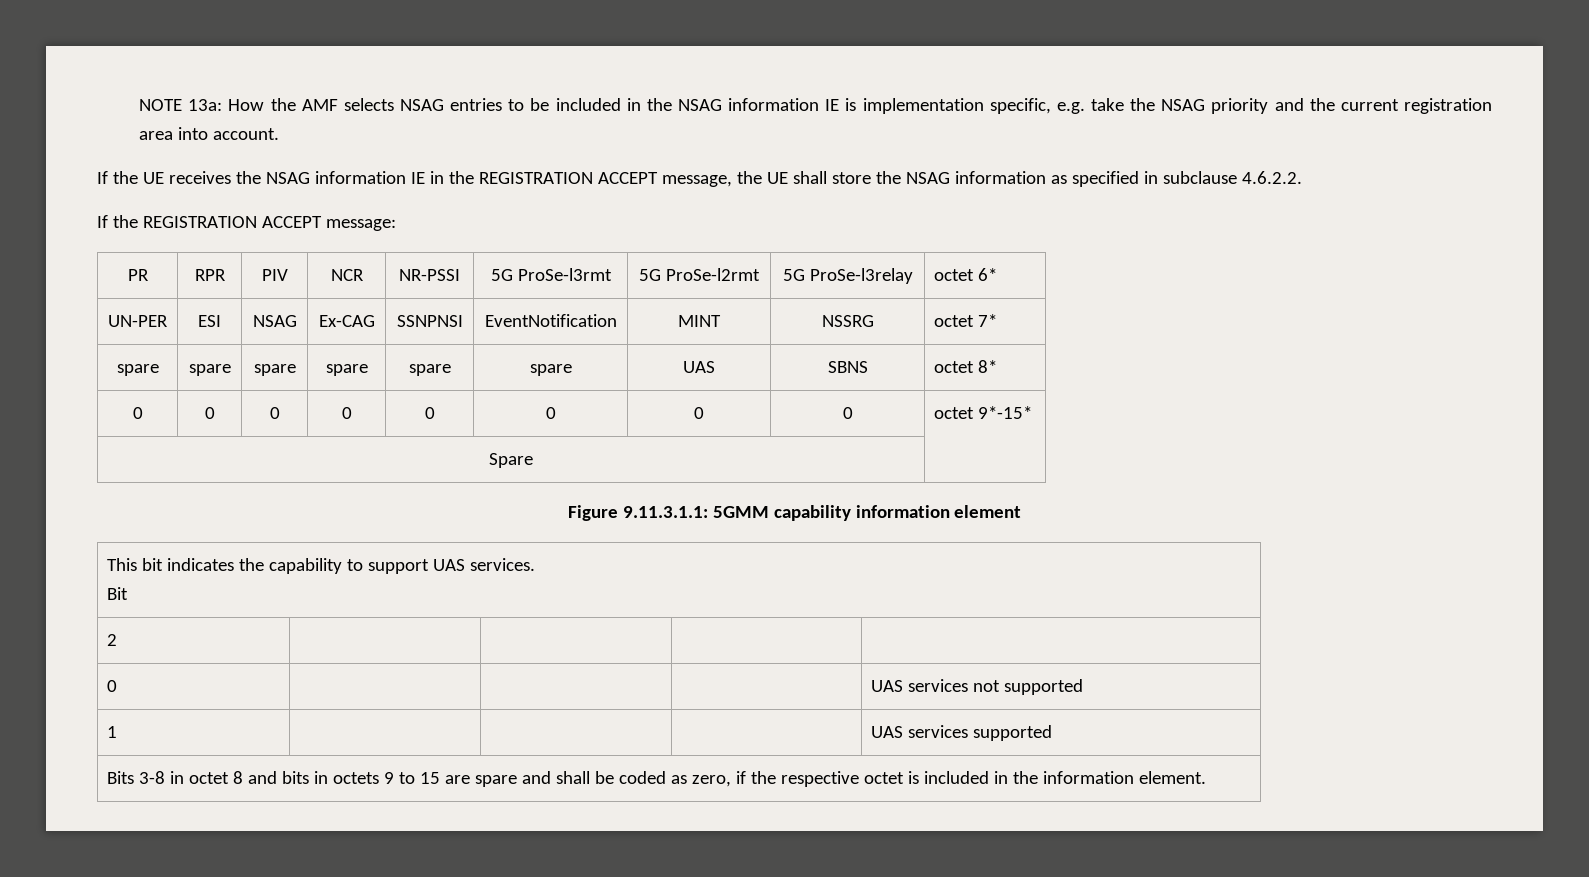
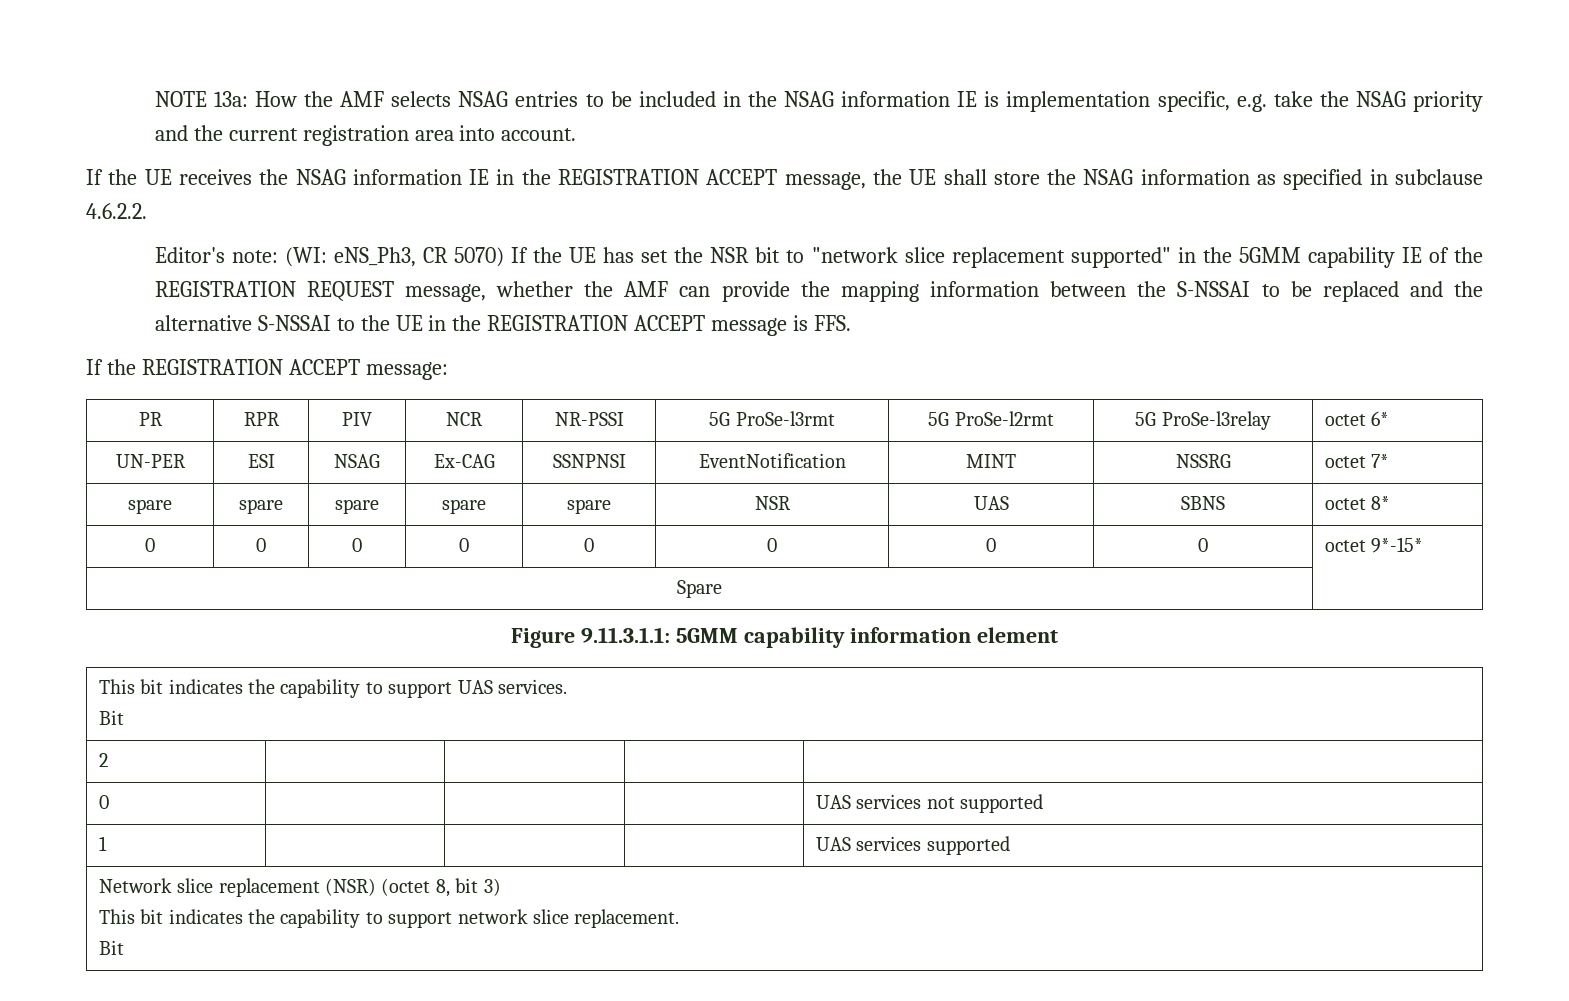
(1302, 177) none -> [154,247,1484,268] [154,281,1483,302] [154,315,852,336] // Editor's note: (WI: eNS_Ph3, CR 5070) If the UE has set the NSR bit to "network slice replacement supported" in the 5GMM capability IE of the REGISTRATION REQUEST message, whether the AMF can provide the mapping information between the S-NSSAI to be replaced and the alternative S-NSSAI to the UE in the REGISTRATION ACCEPT message is FFS.
[529,364,572,376] spare -> [754,496,791,510] NSR
[107,771,1207,787] Bits 3-8 in octet 8 and bits in octets 9 to 15 are spare and shall be coded as zero, if the respective octet is included in the information element. -> [98,878,501,897] [98,909,680,928] [98,940,124,955] Network slice replacement (NSR) (octet 8, bit 3) // This bit indicates the capability to support network slice replacement. // Bit

